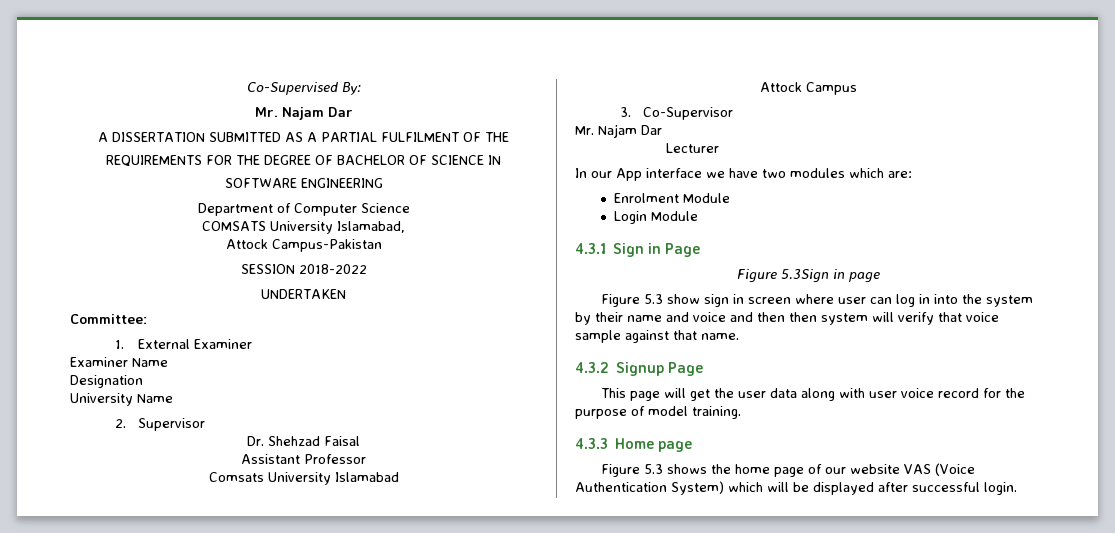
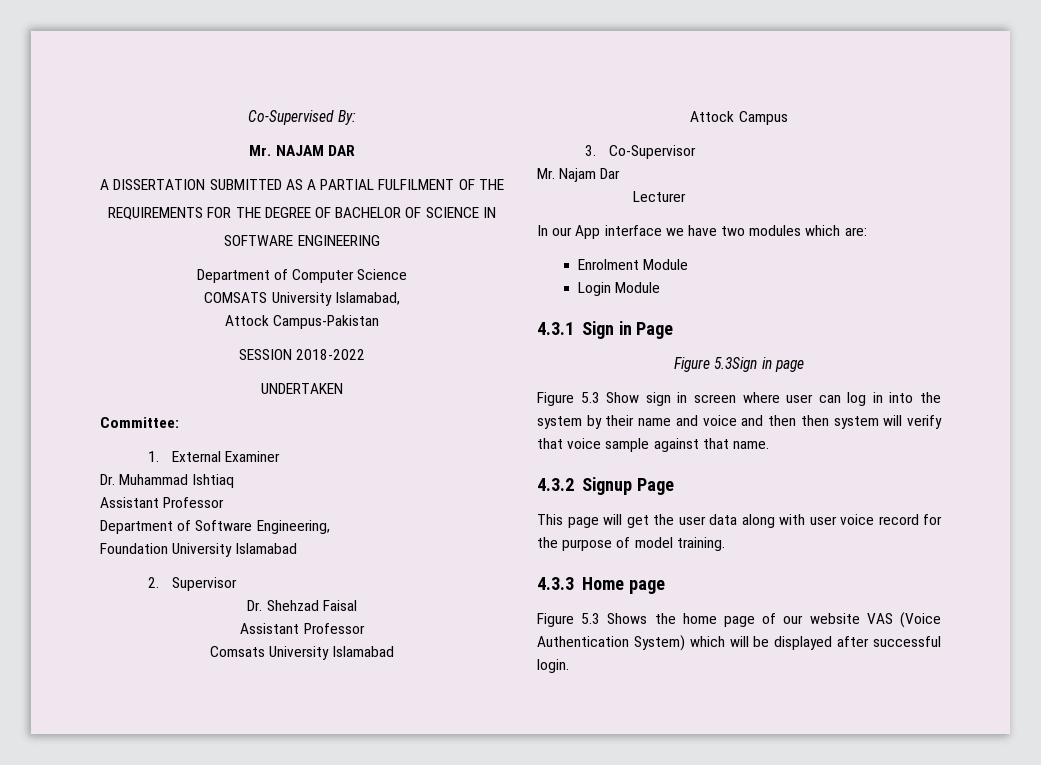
[281,107,353,120] Najam Dar -> [275,145,355,156] NAJAM DAR
[70,357,168,367] [70,375,143,388] [70,393,173,406] Examiner Name // Designation // University Name -> [100,474,235,488] [100,497,225,508] [100,520,330,534] [100,543,298,557] Dr. Muhammad Ishtiaq // Assistant Professor // Department of Software Engineering, // Foundation University Islamabad
[667,294,701,304] show -> [606,392,640,403] Show
[667,464,708,474] shows -> [607,613,648,624] Shows

